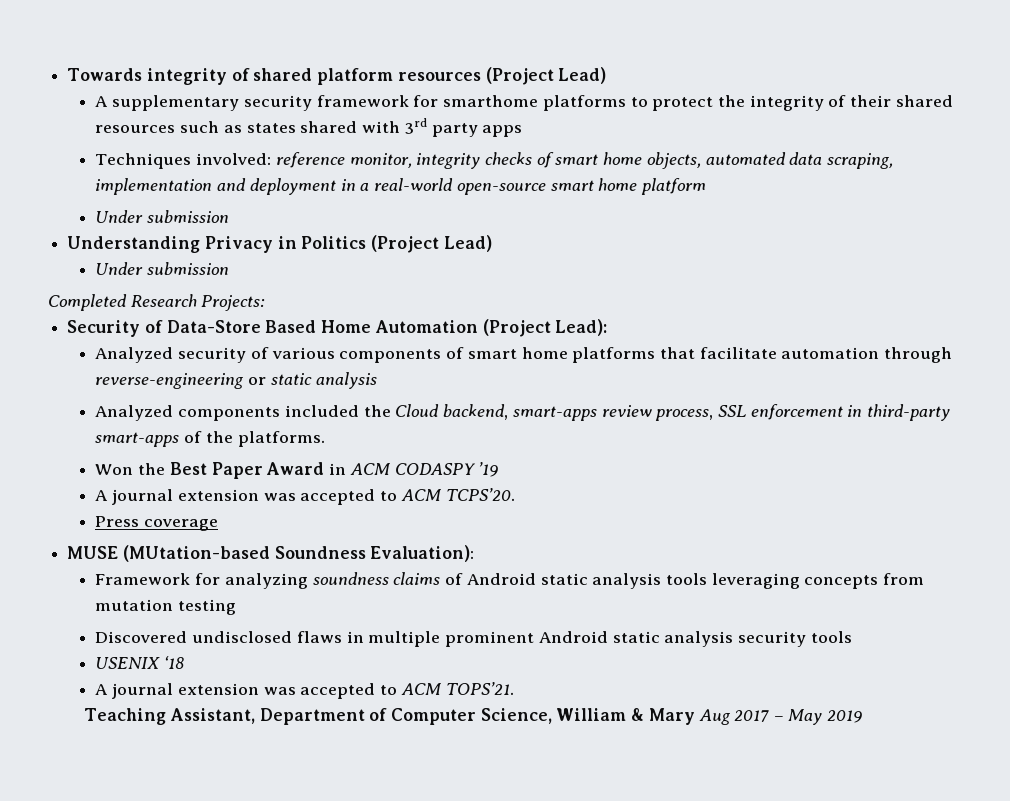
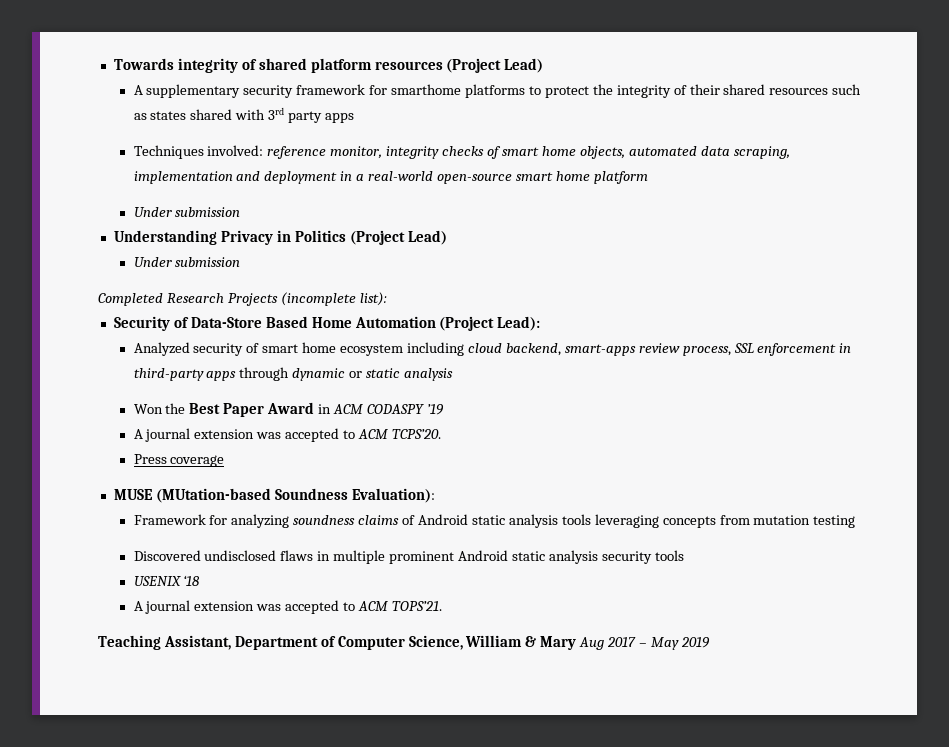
[201,295,266,311] Projects: -> [227,292,387,306] Projects (incomplete list):
[271,347,953,363] [95,372,377,389] [95,404,440,421] various components of smart home platforms that facilitate automation through reverse-engineering or static analysis // Analyzed components included the Cloud -> [262,342,502,356] smart home ecosystem including cloud
[95,431,325,447] smart-apps of the platforms. -> [206,367,454,381] apps through dynamic or static analysis

